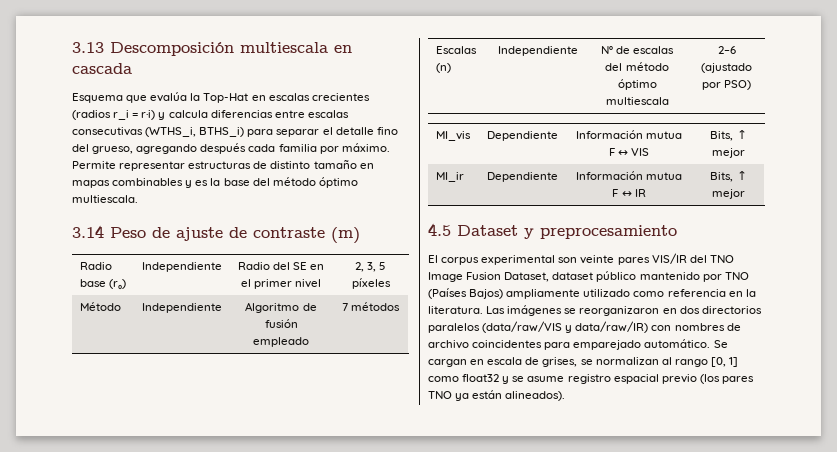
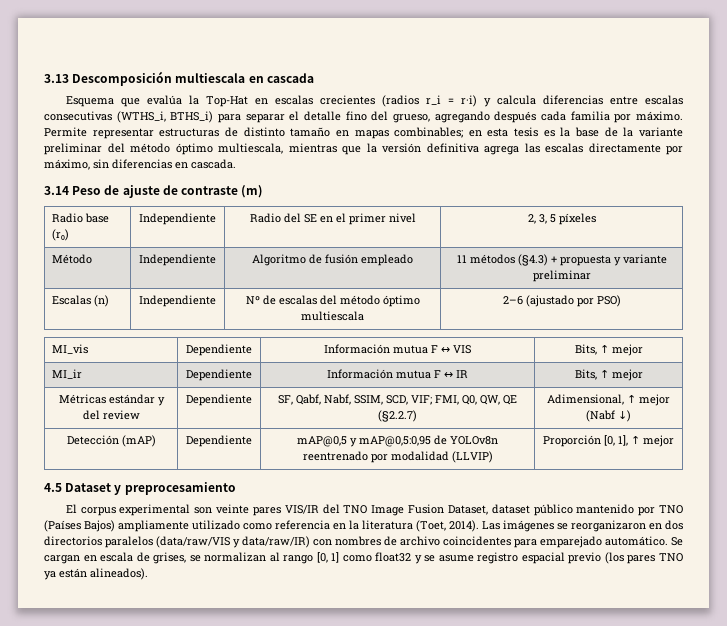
[112,177,358,188] [72,195,138,203] combinables y es la base del método óptimo multiescala. -> [394,127,683,138] [44,143,683,155] [44,159,236,170] combinables; en esta tesis es la base de la variante preliminar del método óptimo multiescala, mientras que la versión definitiva agrega las escalas directamente por máximo, sin diferencias en cascada.
[341,303,348,311] 7 -> [456,255,467,263] 11
(401, 306) none -> [517,254,667,266] [532,270,591,282] (§4.3) + propuesta y variante preliminar
(745, 194) none -> [58,394,165,406] [82,410,140,420] [186,394,252,406] [278,394,517,405] [378,410,417,422] [547,394,670,406] [586,410,631,422] [66,435,156,447] [186,435,252,447] [297,435,498,447] [302,451,493,463] [543,435,674,447] // Métricas estándar y del review | Dependiente | SF, Qabf, Nabf, SSIM, SCD, VIF; FMI, Q0, QW, QE (§2.2.7) | Adimensional, ↑ mejor (Nabf ↓) // Detección (mAP) | Dependiente | mAP@0,5 y mAP@0,5:0,95 de YOLOv8n reentrenado por modalidad (LLVIP) | Proporción [0, 1], ↑ mejor
[428,306,483,314] literatura. -> [362,520,479,532] literatura (Toet, 2014).

